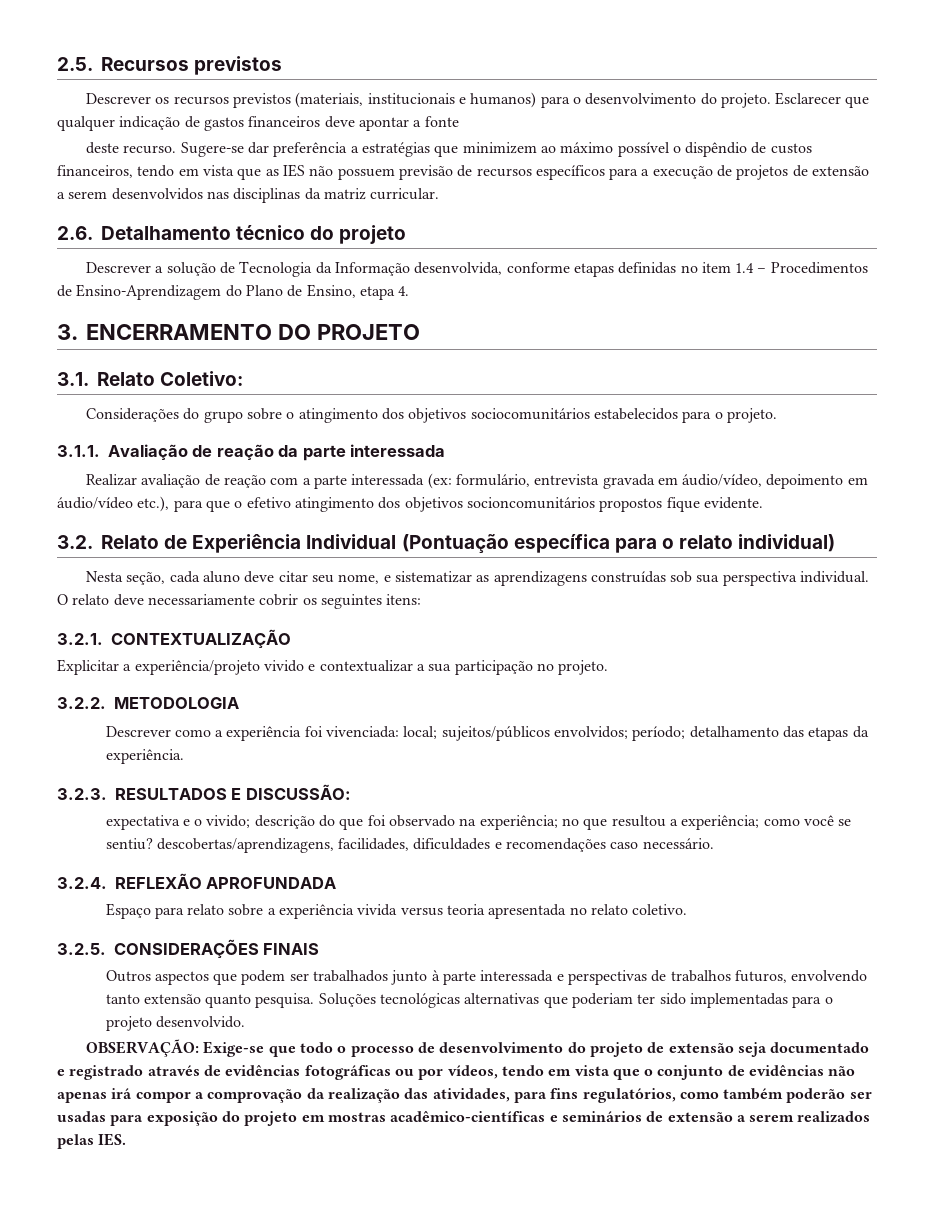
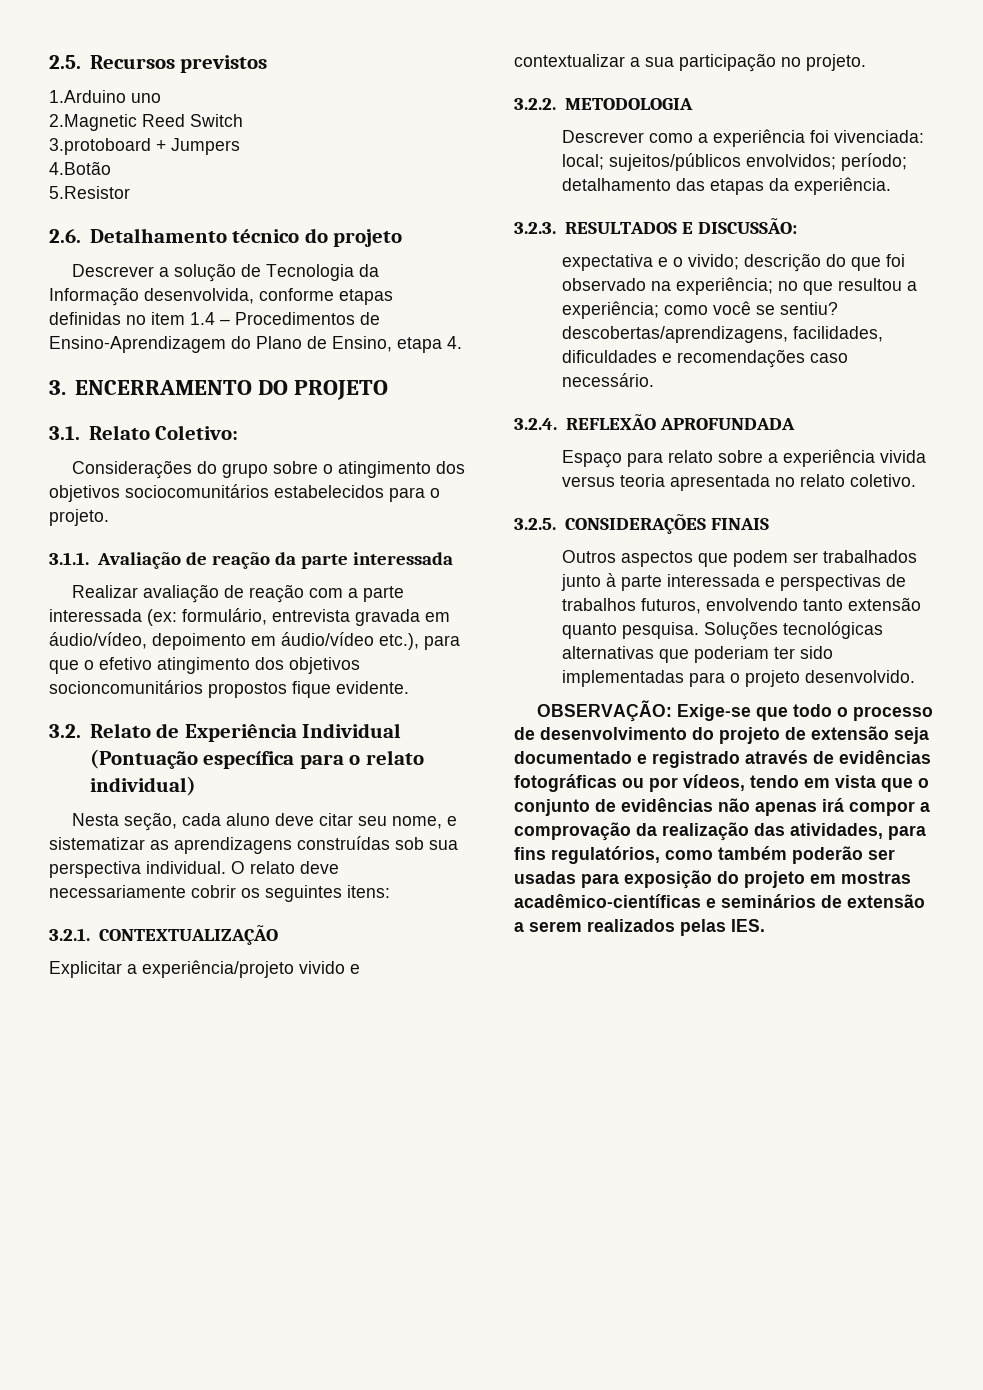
[85,92,870,108] [57,116,459,131] [85,142,812,157] [57,164,870,180] [57,188,440,203] Descrever os recursos previstos (materiais, institucionais e humanos) para o desenvolvimento do projeto. Esclarecer que qualquer indicação de gastos financeiros deve apontar a fonte // deste recurso. Sugere-se dar preferência a estratégias que minimizem ao máximo possível o dispêndio de custos financeiros, tendo em vista que as IES não possuem previsão de recursos específicos para a execução de projetos de extensão a serem desenvolvidos nas disciplinas da matriz curricular. -> [49,90,161,103] [49,114,243,131] [49,138,240,155] [49,161,111,175] [49,186,130,199] 1.Arduino uno // 2.Magnetic Reed Switch // 3.protoboard + Jumpers // 4.Botão // 5.Resistor

